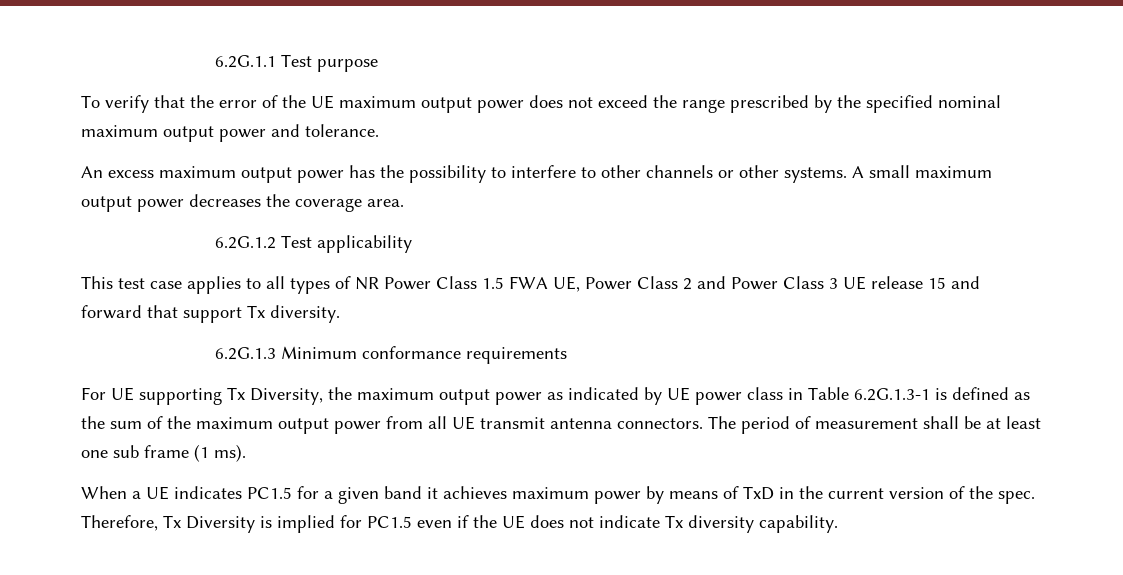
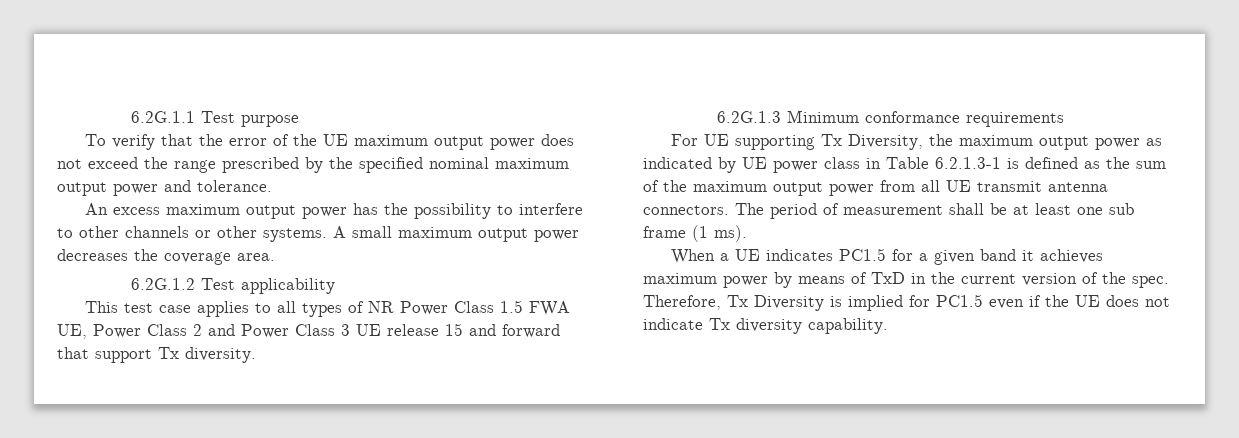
[854,388,930,401] 6.2G.1.3-1 -> [935,157,1001,169] 6.2.1.3-1

